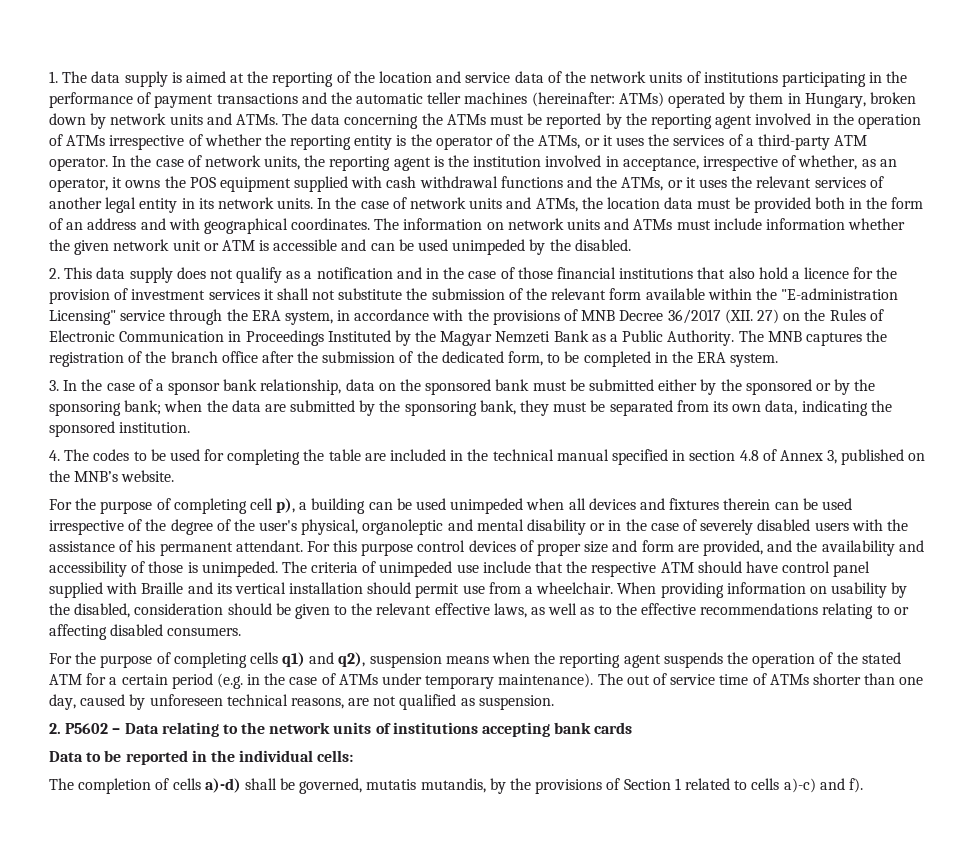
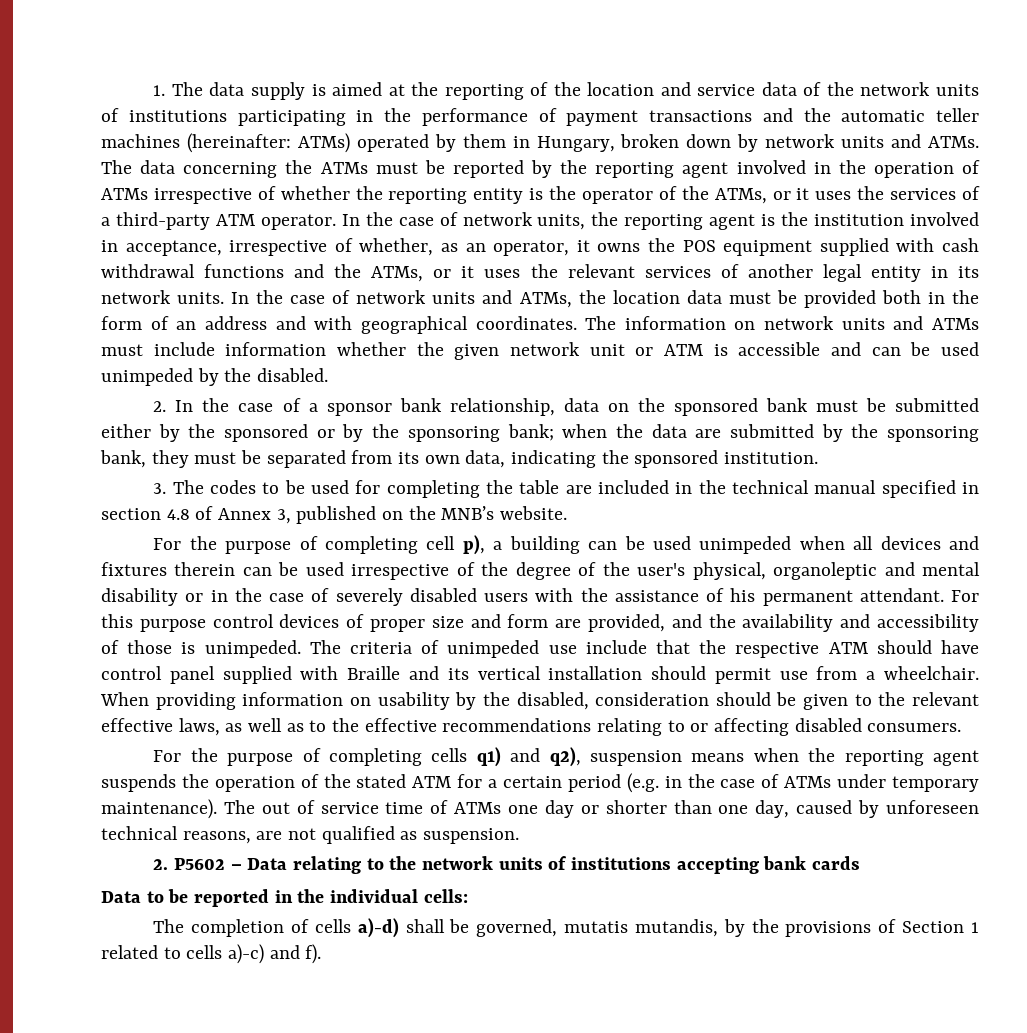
[64,267,898,283] [49,288,899,304] [49,309,884,325] [49,330,888,346] [49,351,779,367] [49,380,59,391] This data supply does not qualify as a notification and in the case of those financial institutions that also hold a licence for the provision of investment services it shall not substitute the submission of the relevant form available within the "E-administration Licensing" service through the ERA system, in accordance with the provisions of MNB Decree 36/2017 (XII. 27) on the Rules of Electronic Communication in Proceedings Instituted by the Magyar Nemzeti Bank as a Public Authority. The MNB captures the registration of the branch office after the submission of the dedicated form, to be completed in the ERA system. // 3. -> (167, 406) none
[49,450,60,461] 4. -> [153,483,167,494] 3.
(809, 679) none -> [508,800,599,818] one day or

